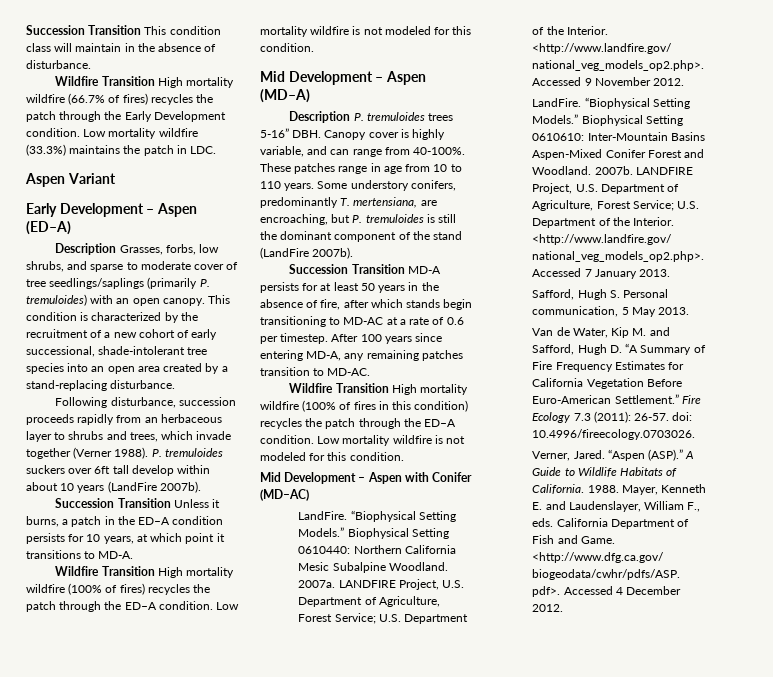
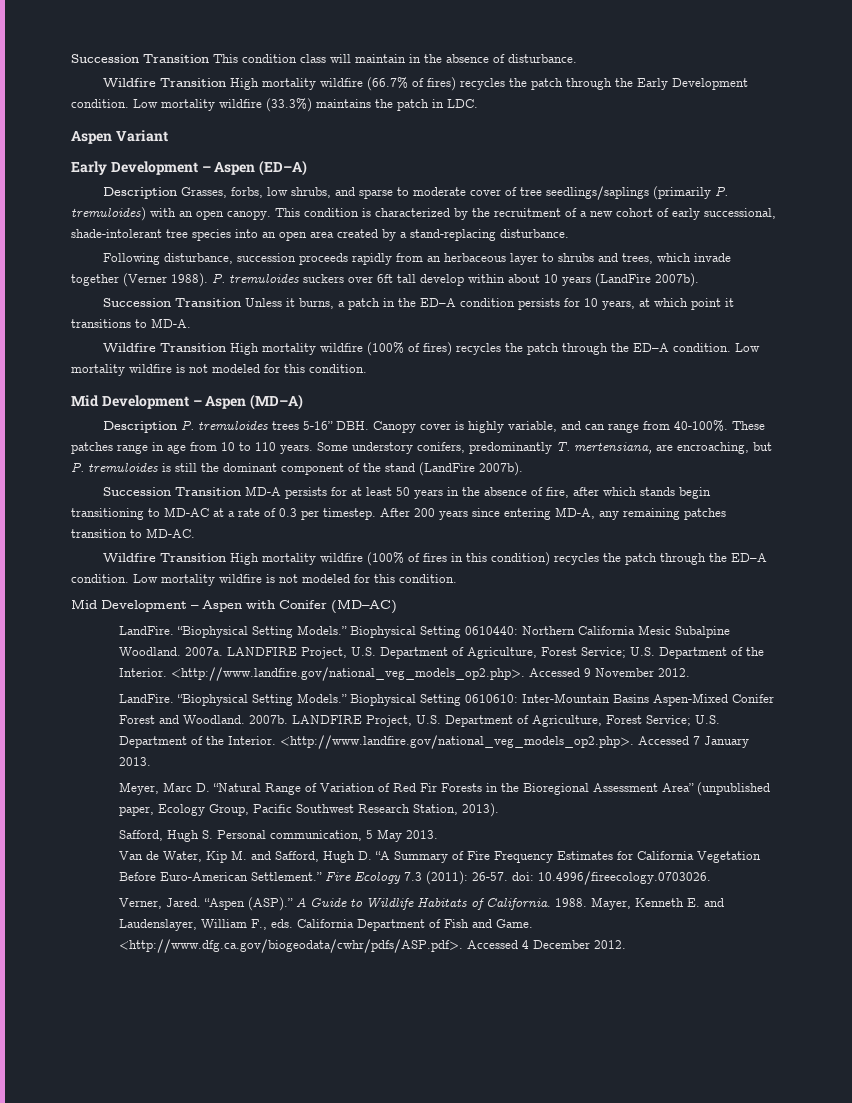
[446,317,464,325] 0.6 -> [279,508,297,517] 0.3
[360,334,382,342] 100 -> [414,508,435,517] 200
(671, 273) none -> [119,782,771,796] [119,803,500,817] // Meyer, Marc D. “Natural Range of Variation of Red Fir Forests in the Bioregional Assessment Area” (unpublished paper, Ecology Group, Pacific Southwest Research Station, 2013).

